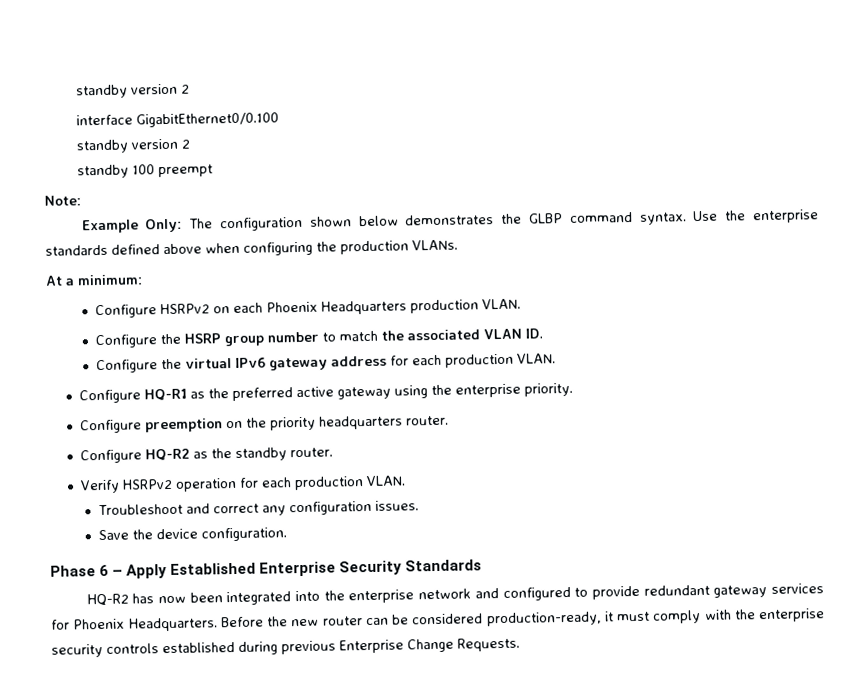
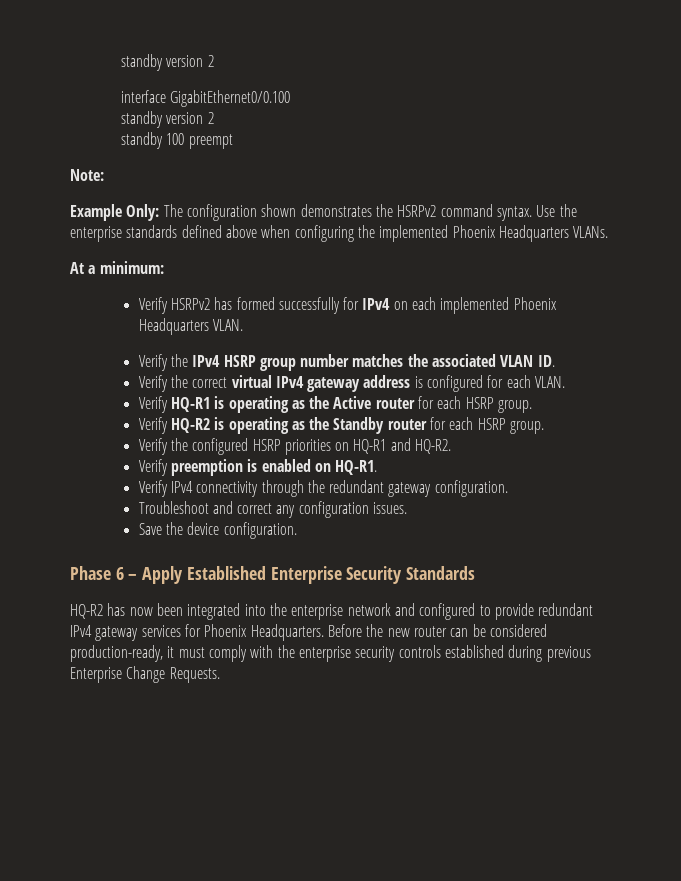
[358,215,399,227] below -> (297, 210) none
[528,213,563,224] GLBP -> [397,205,437,217] HSRPv2
[340,240,409,255] production -> [379,225,569,242] implemented Phoenix Headquarters
[94,303,210,319] Configure HSRPv2 -> [138,297,391,314] Verify HSRPv2 has formed successfully for IPv4
[265,298,521,315] [94,333,181,349] Phoenix Headquarters production VLAN. // Configure the -> [440,297,557,314] [138,318,243,335] [138,354,221,371] implemented Phoenix Headquarters VLAN. // Verify the IPv4
[321,330,378,342] to match -> [352,354,404,367] matches
[95,353,556,374] [79,382,574,404] [80,415,450,434] [80,447,334,464] [80,475,407,494] Configure the virtual IPv6 gateway address for each production VLAN. // Configure HQ-R1 as the preferred active gateway using the enterprise priority. // Configure preemption on the priority headquarters router. // Configure HQ-R2 as the standby router. // Verify HSRPv2 operation for each production VLAN. -> [138,375,566,392] [138,396,533,413] [138,417,545,434] [138,438,452,455] [138,459,378,476] [138,480,508,497] Verify the correct virtual IPv4 gateway address is configured for each VLAN. // Verify HQ-R1 is operating as the Active router for each HSRP group. // Verify HQ-R2 is operating as the Standby router for each HSRP group. // Verify the configured HSRP priorities on HQ-R1 and HQ-R2. // Verify preemption is enabled on HQ-R1. // Verify IPv4 connectivity through the redundant gateway configuration.
(710, 590) none -> [70,625,92,637] IPv4

